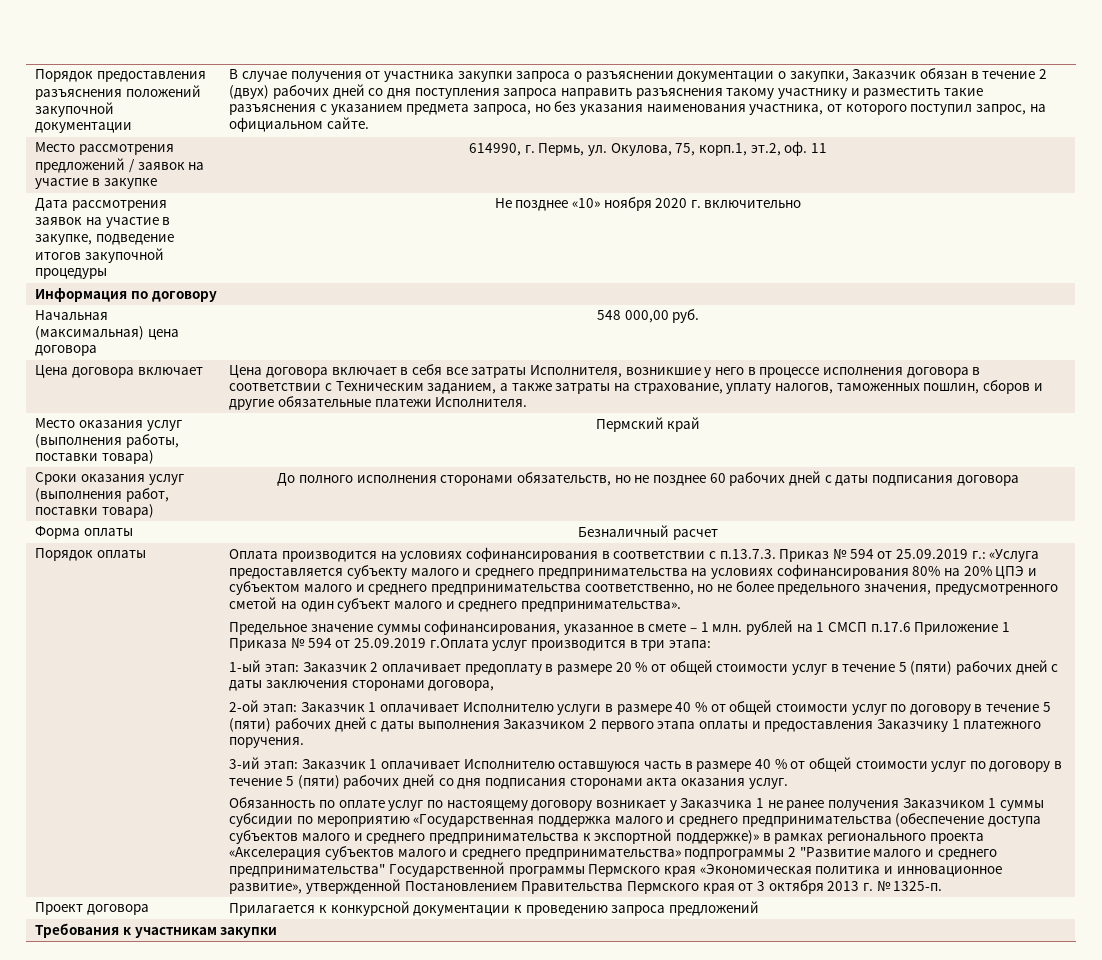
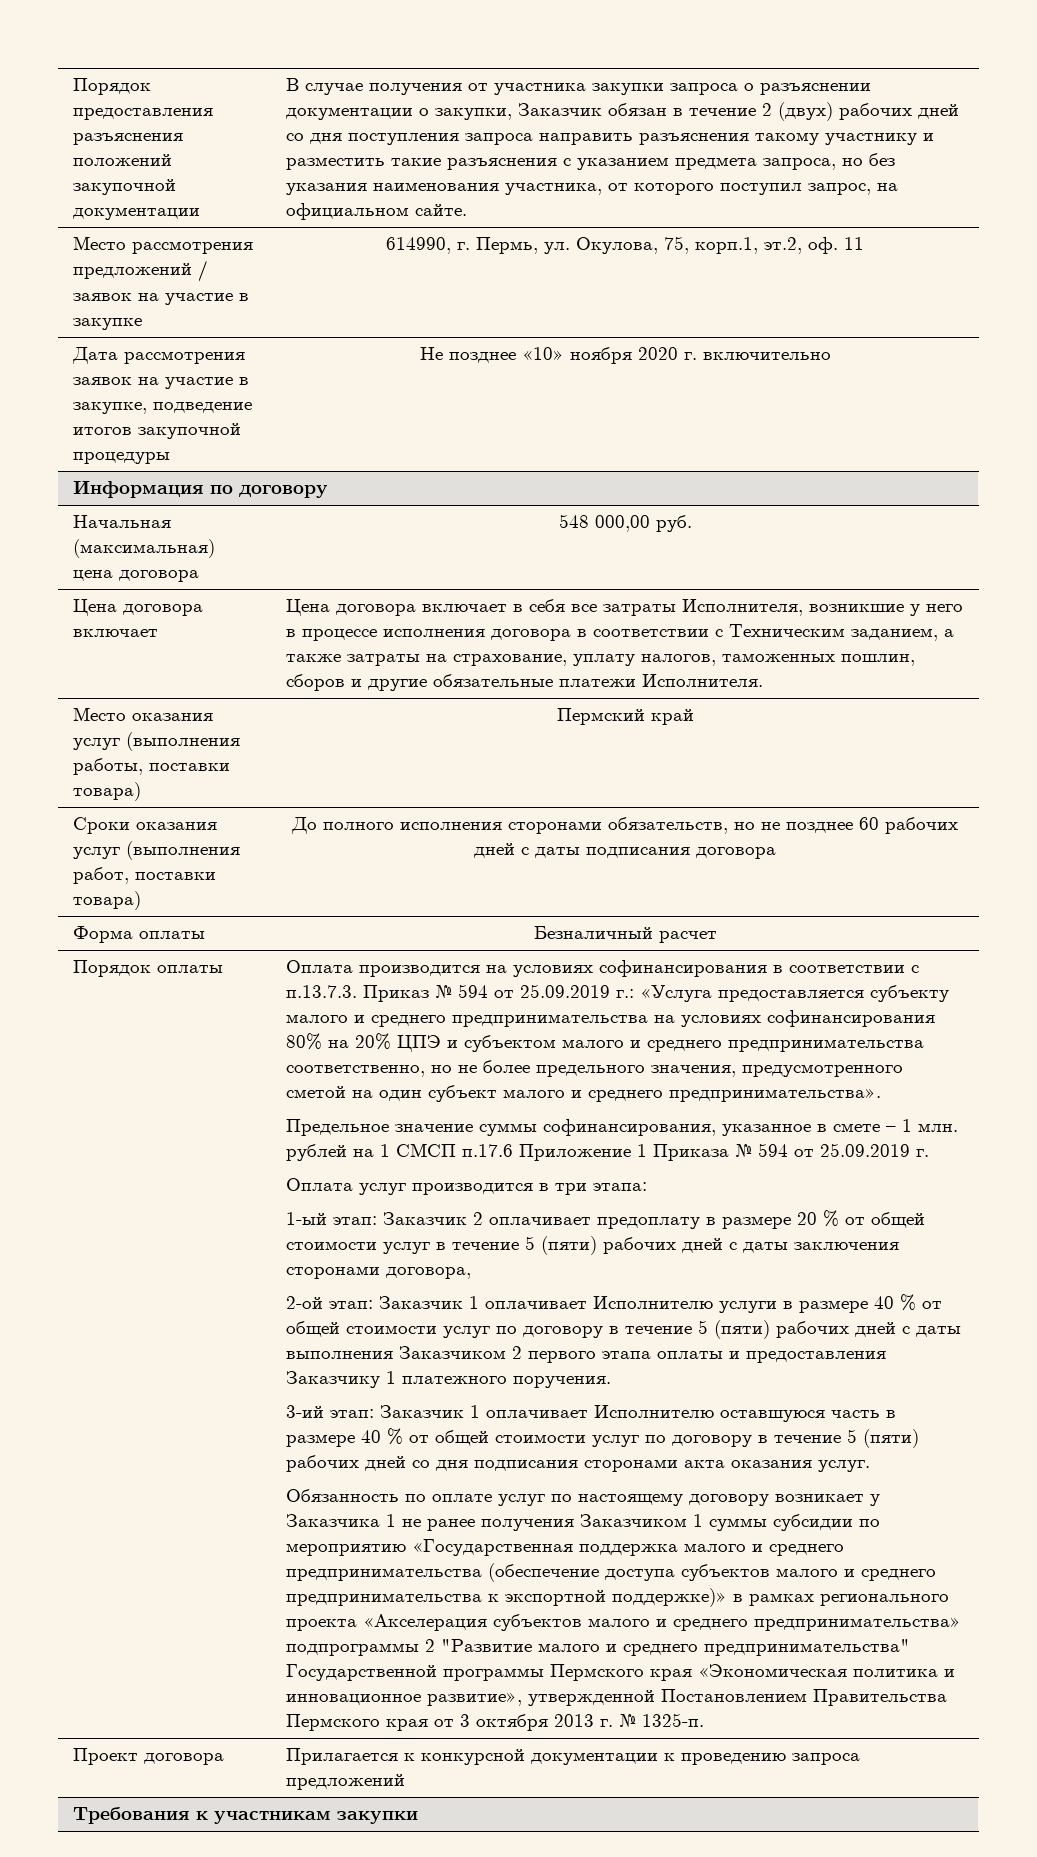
[429,638,489,648] г.Оплата -> [915,1149,929,1157] [285,1178,353,1191] г. // Оплата

